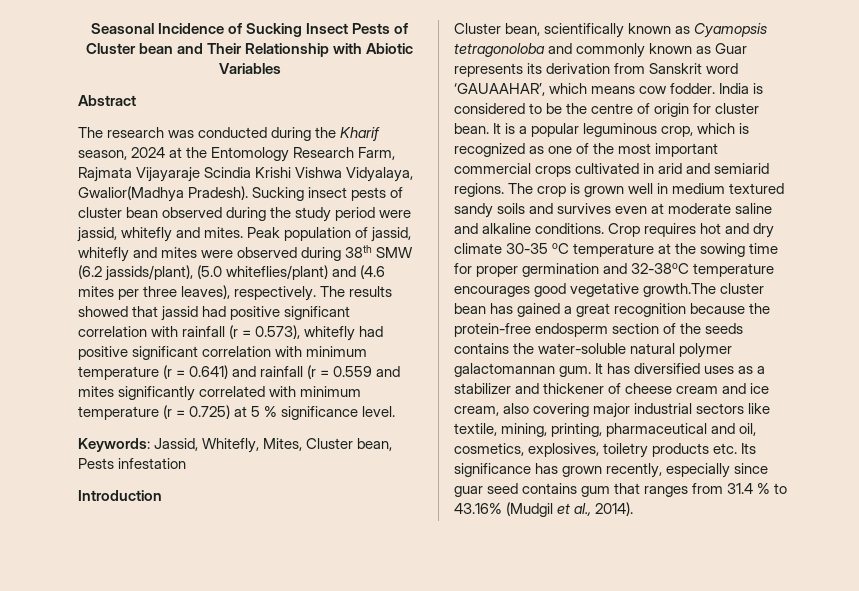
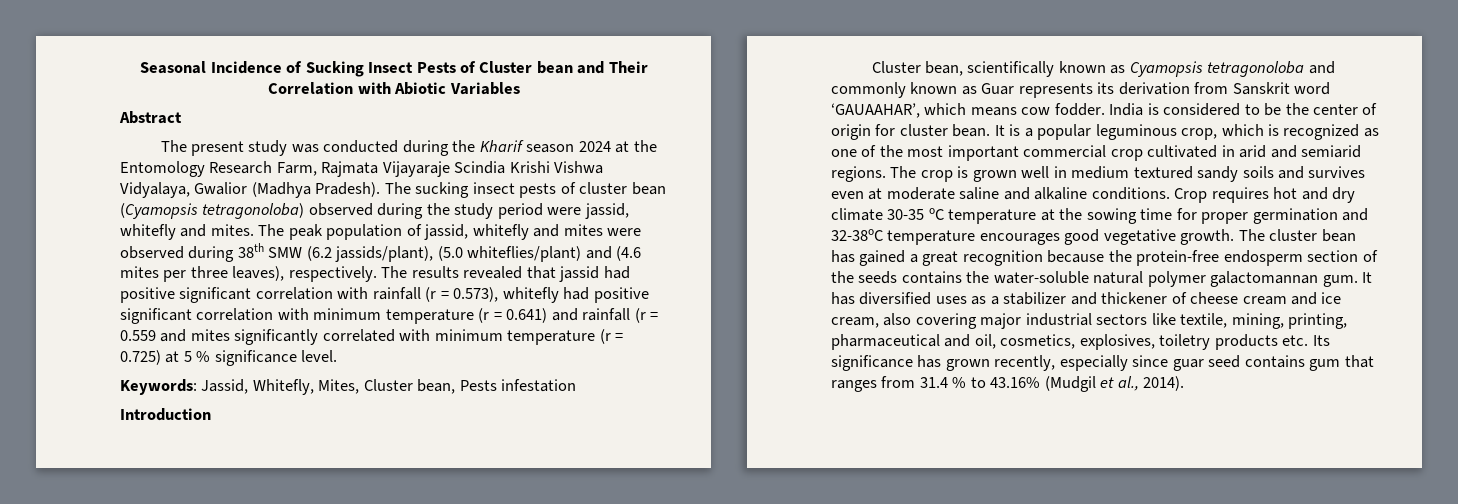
[245,43,330,57] Relationship -> [268,82,354,95] Correlation
[107,127,165,138] research -> [190,140,288,156] present study
[78,150,127,160] season, -> [526,144,575,153] season
[78,186,305,202] Gwalior(Madhya Pradesh). Sucking -> [194,182,470,198] Gwalior (Madhya Pradesh). The sucking
(159, 212) none -> [120,203,305,219] (Cyamopsis tetragonoloba)
[247,227,281,238] Peak -> [258,224,323,240] The peak
[78,306,128,317] showed -> [463,266,523,279] revealed
[591,103,634,114] centre -> [1313,104,1359,115] center
[535,166,572,177] crops -> [1110,149,1143,161] crop
[643,283,717,297] growth.The -> [1180,229,1265,245] growth. The

